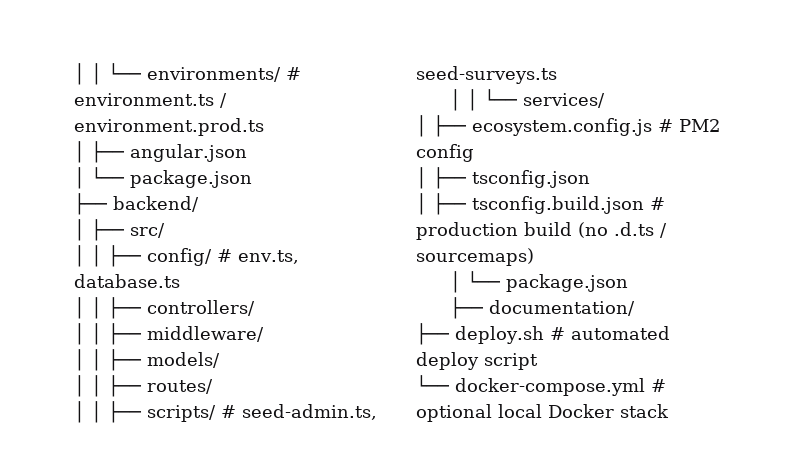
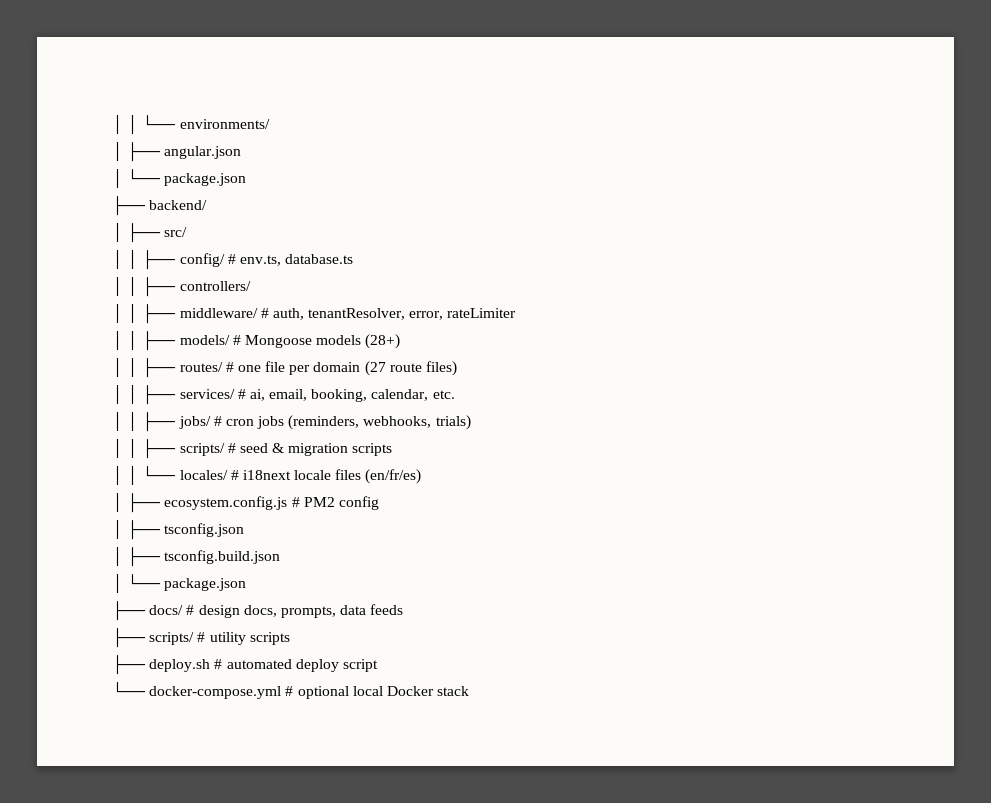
[286,67,301,80] [74,93,227,108] [74,118,264,136] # environment.ts / environment.prod.ts -> (270, 124) none
(264, 334) none -> [260,308,517,320] # auth, tenantResolver, error, rateLimiter
(220, 360) none -> [232,334,401,349] # Mongoose models (28+)
(213, 386) none -> [225,361,458,376] [112,385,455,405] [112,412,471,432] # one file per domain (27 route files) // │ │ ├── services/ # ai, email, booking, calendar, etc. // │ │ ├── jobs/ # cron jobs (reminders, webhooks, trials)
[242,404,377,420] [416,66,557,84] [449,89,605,111] seed-admin.ts, seed-surveys.ts // │ │ └── services/ -> [239,443,393,456] [112,466,422,485] seed & migration scripts // │ │ └── locales/ # i18next locale files (en/fr/es)
[650,197,665,210] [416,222,667,240] [416,248,534,266] [449,271,628,293] [449,297,635,319] # production build (no .d.ts / sourcemaps) // │ └── package.json // ├── documentation/ -> [112,574,247,593] [112,601,404,621] [112,628,290,648] // │ └── package.json // ├── docs/ # design docs, prompts, data feeds // ├── scripts/ # utility scripts

